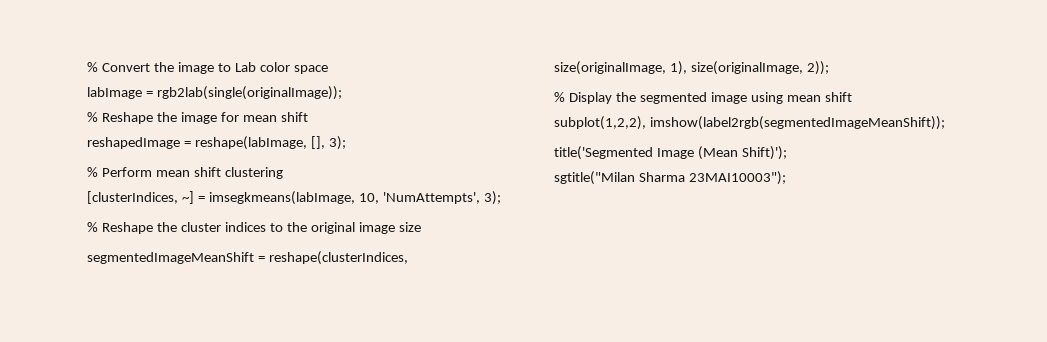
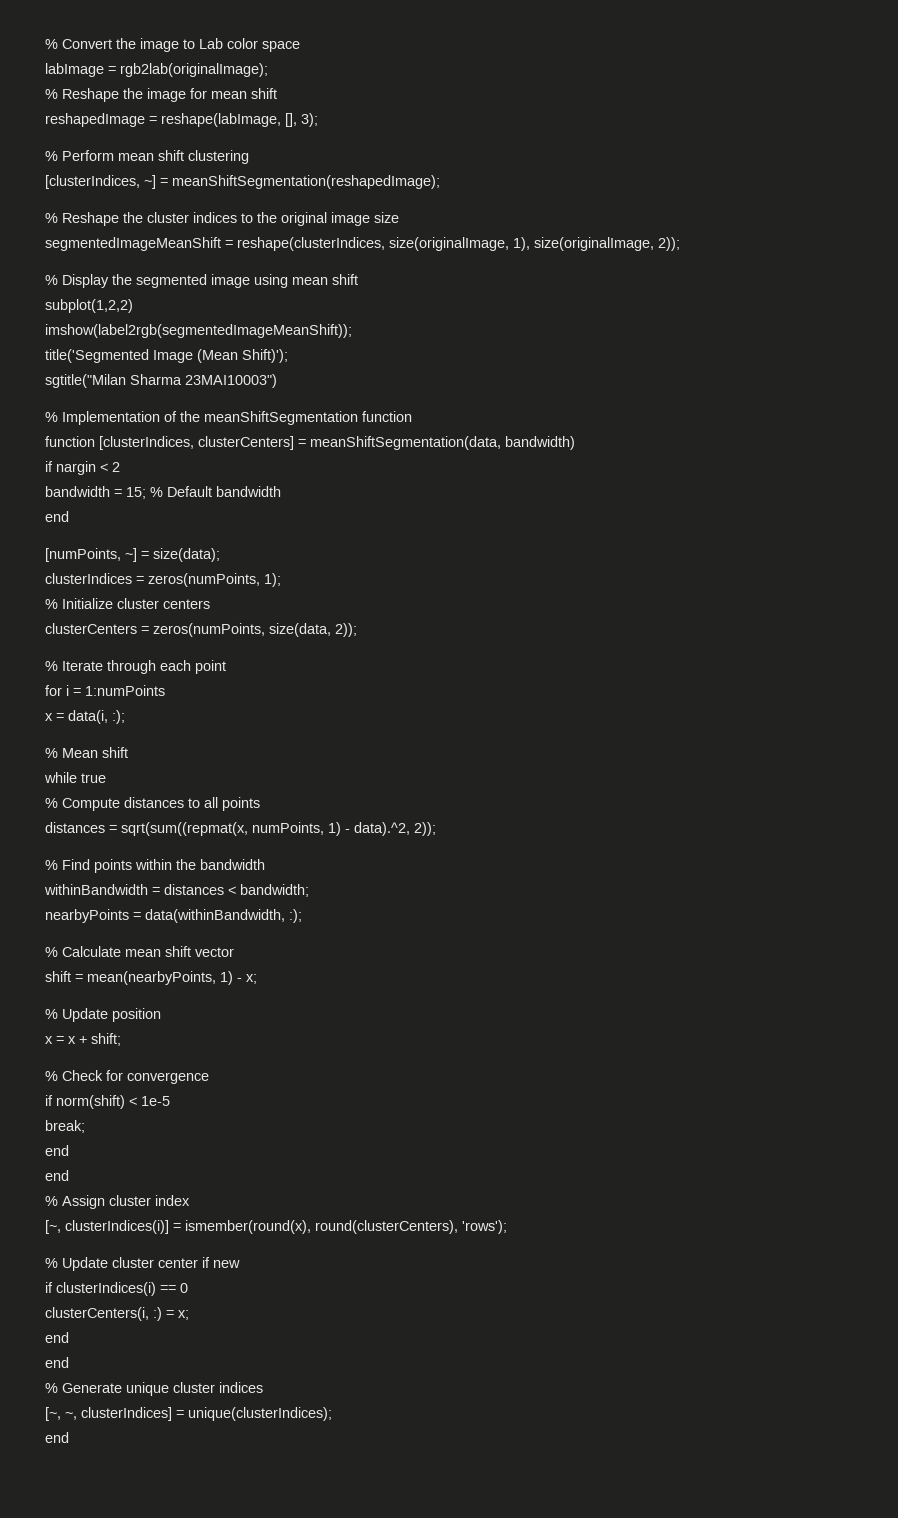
[157,86,343,100] rgb2lab(single(originalImage)); -> [119,63,268,77] rgb2lab(originalImage);
[209,191,501,205] imsegkmeans(labImage, 10, 'NumAttempts', 3); -> [171,175,440,189] meanShiftSegmentation(reshapedImage);
[554,116,647,130] subplot(1,2,2), -> [44,299,133,313] subplot(1,2,2) //
[689,171,787,185] 23MAI10003"); -> [184,374,277,388] [44,411,412,425] [44,436,575,450] [44,461,120,475] [44,486,281,499] [44,511,69,522] [44,548,220,562] [44,573,281,587] [44,598,210,609] [44,623,357,637] [44,660,226,674] [44,685,165,696] [44,710,125,724] [44,747,128,758] [43,772,106,783] [44,797,260,811] [44,822,436,836] [44,859,265,873] [43,884,309,897] [44,909,302,923] [44,946,234,957] [44,971,257,985] [44,1008,161,1022] [44,1033,121,1046] [44,1070,209,1084] [44,1095,170,1109] [44,1120,85,1133] [44,1145,69,1156] [44,1170,69,1181] [44,1195,190,1209] [44,1220,507,1234] [44,1257,240,1271] [44,1282,188,1296] [44,1307,189,1321] [44,1332,69,1343] [44,1357,69,1368] [44,1382,263,1396] [44,1407,332,1421] [44,1432,69,1443] 23MAI10003") // % Implementation of the meanShiftSegmentation function // function [clusterIndices, clusterCenters] = meanShiftSegmentation(data, bandwidth) // if nargin < 2 // bandwidth = 15; % Default bandwidth // end // [numPoints, ~] = size(data); // clusterIndices = zeros(numPoints, 1); // % Initialize cluster centers // clusterCenters = zeros(numPoints, size(data, 2)); // % Iterate through each point // for i = 1:numPoints // x = data(i, :); // % Mean shift // while true // % Compute distances to all points // distances = sqrt(sum((repmat(x, numPoints, 1) - data).^2, 2)); // % Find points within the bandwidth // withinBandwidth = distances < bandwidth; // nearbyPoints = data(withinBandwidth, :); // % Calculate mean shift vector // shift = mean(nearbyPoints, 1) - x; // % Update position // x = x + shift; // % Check for convergence // if norm(shift) < 1e-5 // break; // end // end // % Assign cluster index // [~, clusterIndices(i)] = ismember(round(x), round(clusterCenters), 'rows'); // % Update cluster center if new // if clusterIndices(i) == 0 // clusterCenters(i, :) = x; // end // end // % Generate unique cluster indices // [~, ~, clusterIndices] = unique(clusterIndices); // end

